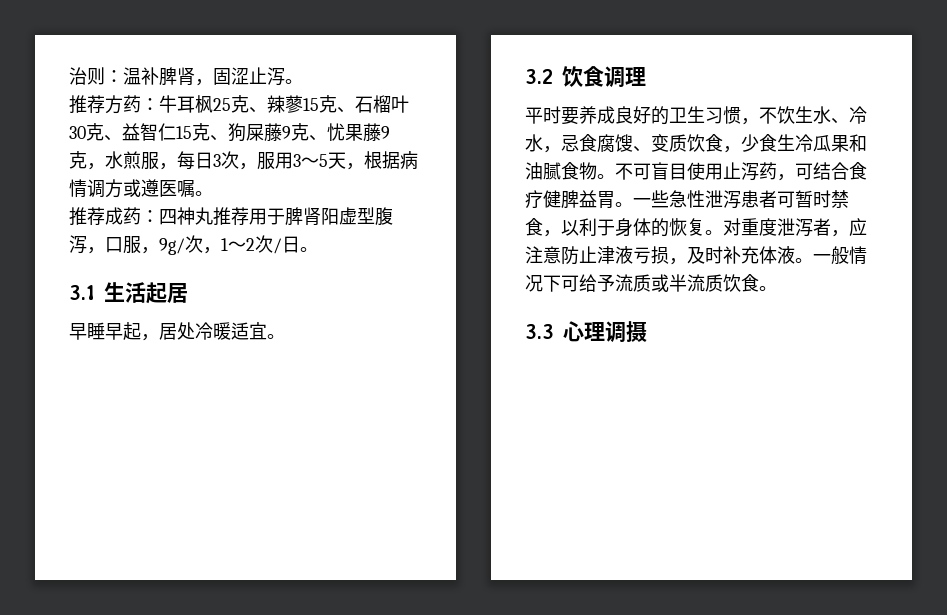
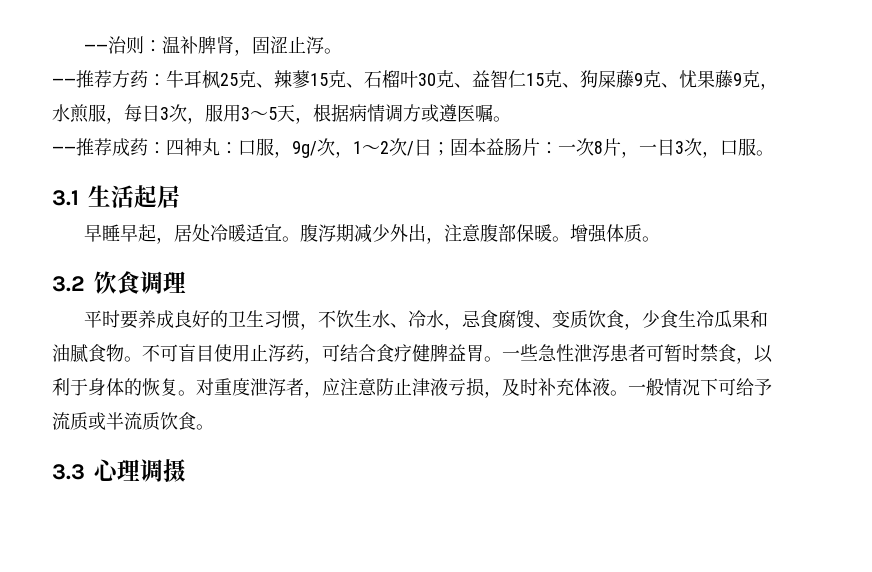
(69, 76) none -> [83,44,108,52] ——
(303, 81) none -> [52,78,76,86] ——
(213, 193) none -> [52,146,76,154] ——
[213,207,393,226] [69,235,105,254] 推荐用于脾肾阳虚型腹泻， -> [220,142,238,154] ：
(300, 244) none -> [432,138,756,158] ；固本益肠片：一次8片，一日3次，口服
(285, 336) none -> [299,224,660,244] 腹泻期减少外出，注意腹部保暖。增强体质。

